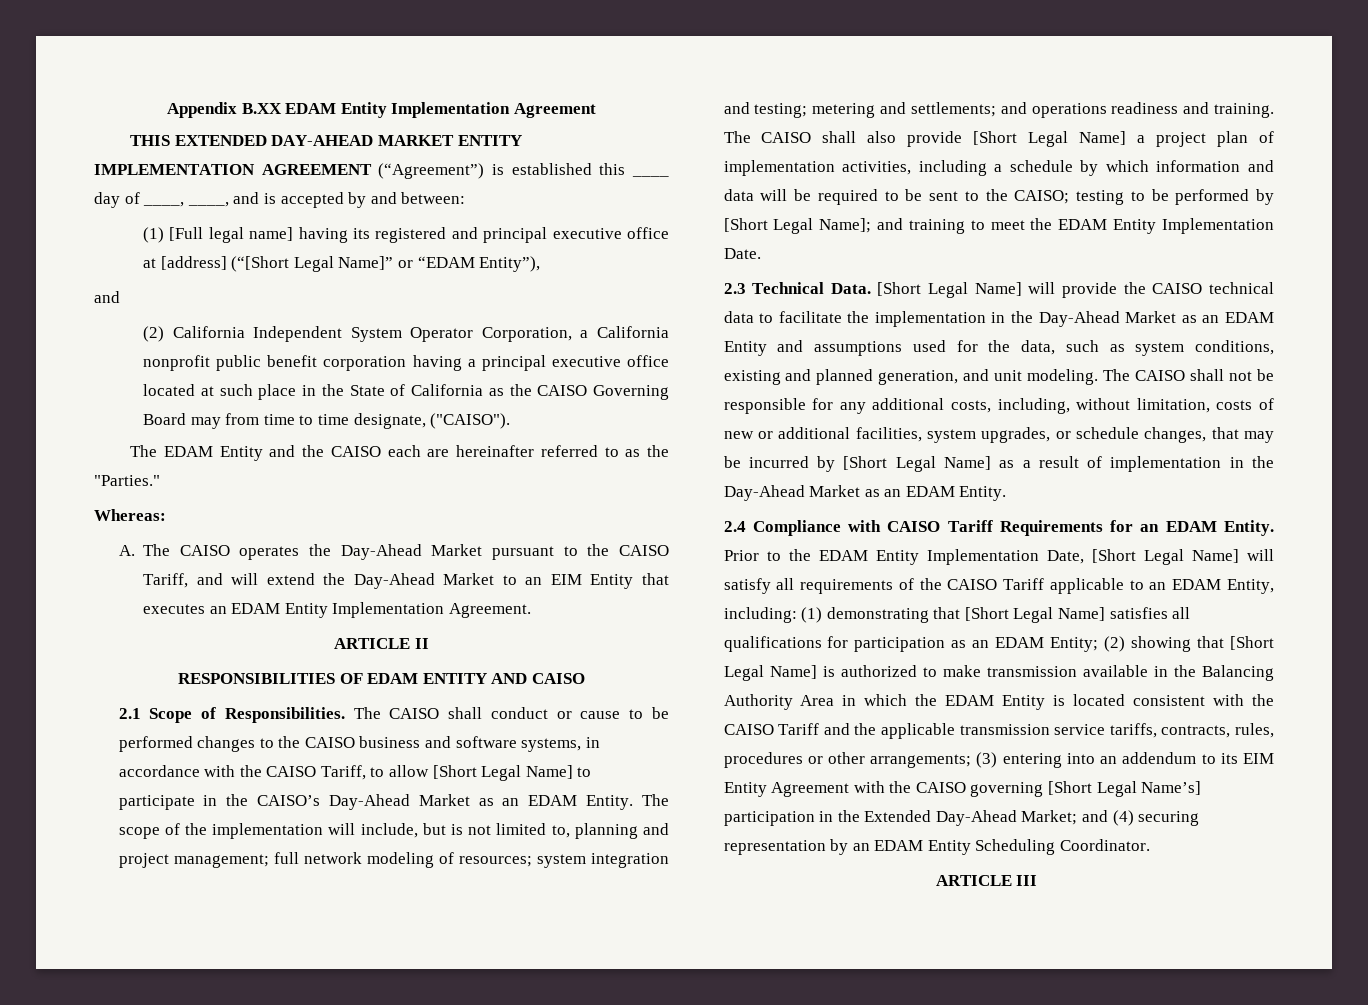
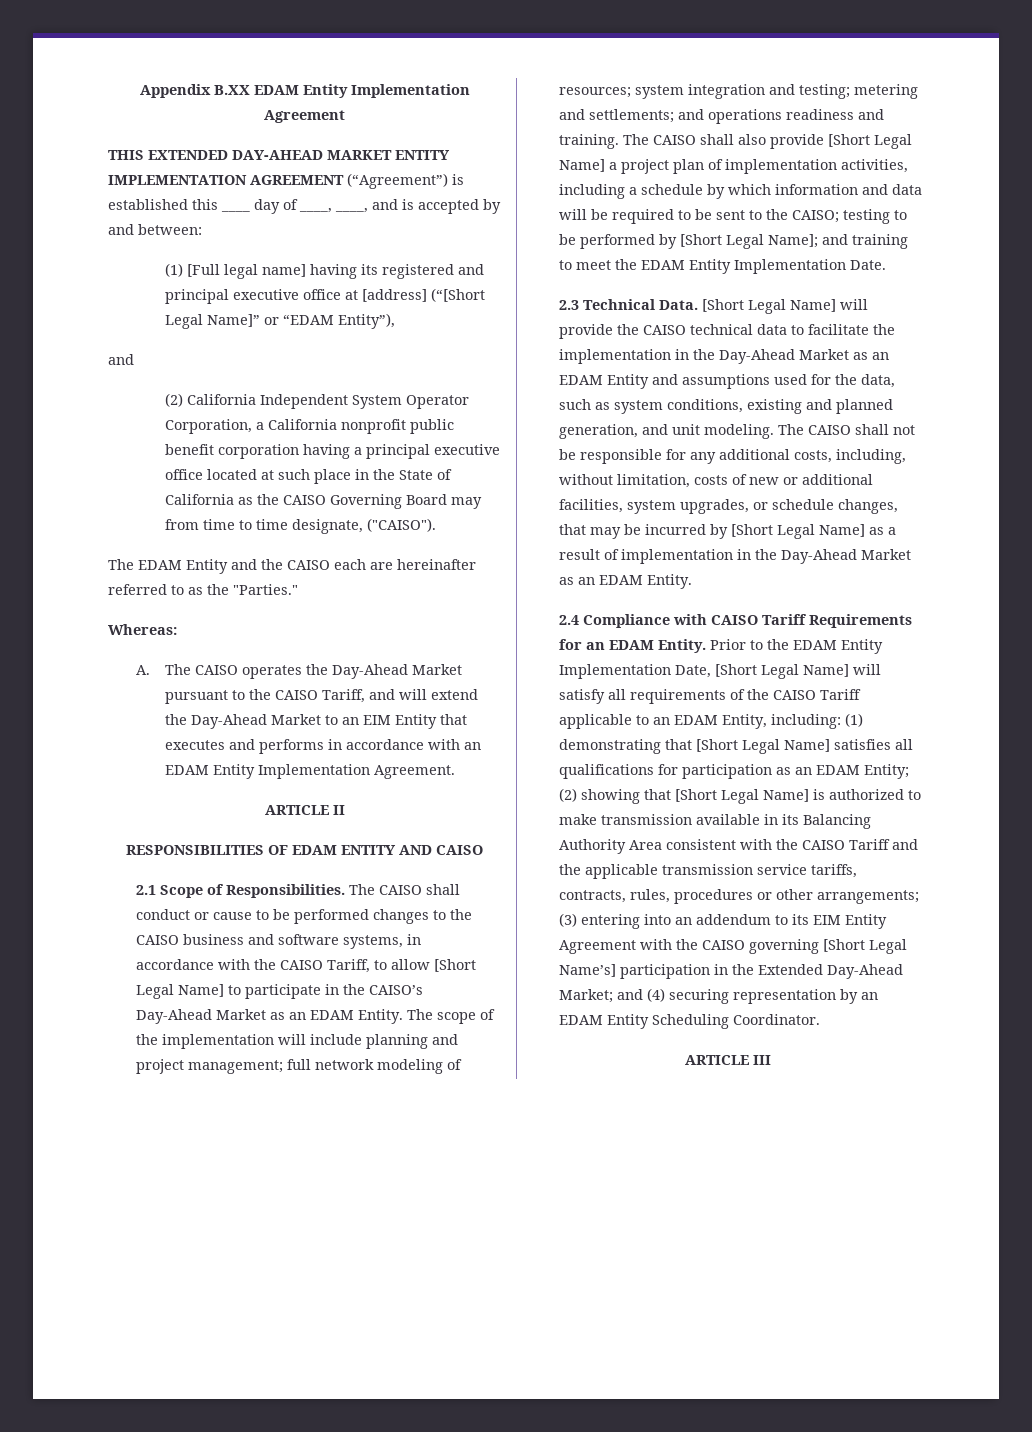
(206, 609) none -> [228,739,460,754] and performs in accordance with
[360,823,570,838] include, but is not limited to, -> [310,1034,363,1045] include
[1173,665,1196,677] the -> [782,814,800,825] its
[842,694,1126,710] in which the EDAM Entity is located -> (663, 845) none

